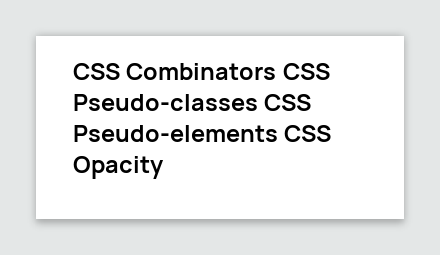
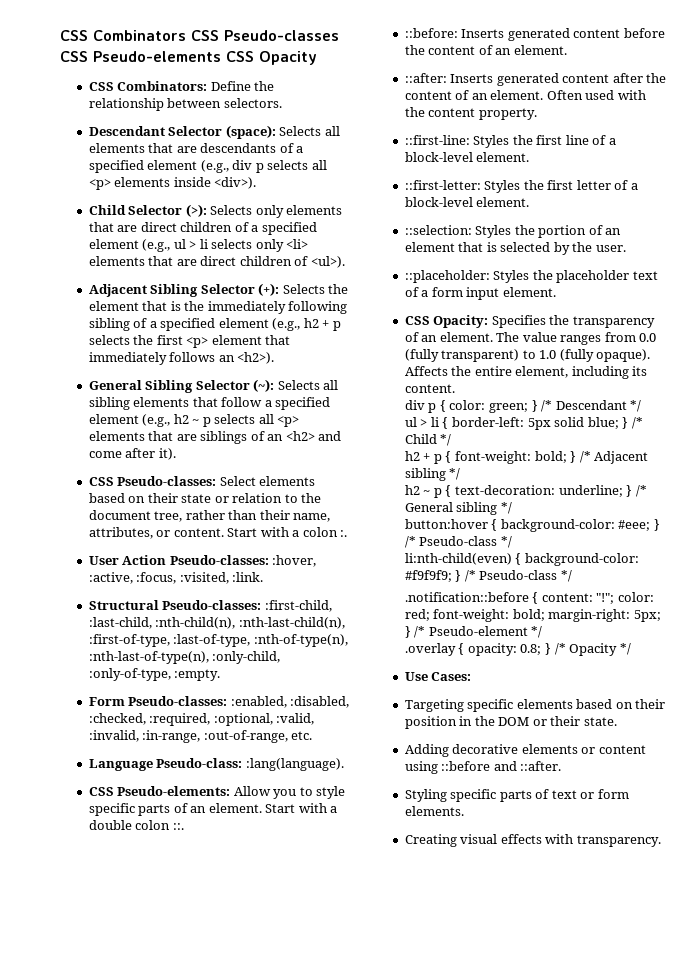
(164, 167) none -> [88,81,275,91] [88,98,282,111] [88,125,340,139] [88,143,304,153] [88,160,327,173] [88,177,257,190] [88,204,343,218] [88,222,317,235] [88,239,309,252] [88,256,345,268] [88,283,349,297] [88,301,348,314] [88,318,341,331] [88,335,291,348] [88,352,275,365] [88,379,339,393] [88,397,331,410] [88,414,300,427] [88,431,342,444] [88,448,176,460] [88,476,316,486] [88,493,322,503] [88,510,331,522] [88,527,348,539] [88,555,317,567] [88,572,264,584] [88,600,332,612] [88,617,345,629] [88,634,348,647] [88,651,281,664] [88,668,221,681] [88,696,350,708] [88,713,315,726] [88,730,313,743] [88,758,344,771] [88,786,346,799] [88,803,338,816] [88,820,184,830] [404,28,665,41] [404,45,567,55] [404,73,667,86] [404,90,646,100] [404,107,537,120] [404,135,616,148] [404,152,530,162] [404,180,638,193] [404,197,530,207] [404,225,622,238] [404,242,626,255] [404,270,658,283] [404,287,556,300] [404,315,655,328] [404,332,657,345] [404,349,651,362] [404,366,648,379] [404,384,455,393] [404,400,642,413] [404,417,643,430] [404,434,452,446] [404,451,649,464] [404,468,461,481] [404,485,647,498] [404,502,512,515] [404,519,660,532] [404,536,512,548] [404,553,639,566] [404,570,572,582] [404,592,654,604] [404,609,661,622] [404,626,543,638] [404,643,631,656] [404,672,472,681] [404,699,666,712] [404,716,617,729] [404,744,646,757] [404,761,562,774] [404,789,629,802] [404,806,464,816] [404,834,661,847] // CSS Combinators: Define the relationship between selectors. // Descendant Selector (space): Selects all elements that are descendants of a specified element (e.g., div p selects all <p> elements inside <div>). // Child Selector (>): Selects only elements that are direct children of a specified element (e.g., ul > li selects only <li> elements that are direct children of <ul>). // Adjacent Sibling Selector (+): Selects the element that is the immediately following sibling of a specified element (e.g., h2 + p selects the first <p> element that immediately follows an <h2>). // General Sibling Selector (~): Selects all sibling elements that follow a specified element (e.g., h2 ~ p selects all <p> elements that are siblings of an <h2> and come after it). // CSS Pseudo-classes: Select elements based on their state or relation to the document tree, rather than their name, attributes, or content. Start with a colon :. // User Action Pseudo-classes: :hover, :active, :focus, :visited, :link. // Structural Pseudo-classes: :first-child, :last-child, :nth-child(n), :nth-last-child(n), :first-of-type, :last-of-type, :nth-of-type(n), :nth-last-of-type(n), :only-child, :only-of-type, :empty. // Form Pseudo-classes: :enabled, :disabled, :checked, :required, :optional, :valid, :invalid, :in-range, :out-of-range, etc. // Language Pseudo-class: :lang(language). // CSS Pseudo-elements: Allow you to style specific parts of an element. Start with a double colon ::. // ::before: Inserts generated content before the content of an element. // ::after: Inserts generated content after the content of an element. Often used with the content property. // ::first-line: Styles the first line of a block-level element. // ::first-letter: Styles the first letter of a block-level element. // ::selection: Styles the portion of an element that is selected by the user. // ::placeholder: Styles the placeholder text of a form input element. // CSS Opacity: Specifies the transparency of an element. The value ranges from 0.0 (fully transparent) to 1.0 (fully opaque). Affects the entire element, including its content. // div p { color: green; } /* Descendant */ // ul > li { border-left: 5px solid blue; } /* Child */ // h2 + p { font-weight: bold; } /* Adjacent sibling */ // h2 ~ p { text-decoration: underline; } /* General sibling */ // button:hover { background-color: #eee; } /* Pseudo-class */ // li:nth-child(even) { background-color: #f9f9f9; } /* Pseudo-class */ // .notification::before { content: "!"; color: red; font-weight: bold; margin-right: 5px; } /* Pseudo-element */ // .overlay { opacity: 0.8; } /* Opacity */ // Use Cases: // Targeting specific elements based on their position in the DOM or their state. // Adding decorative elements or content using ::before and ::after. // Styling specific parts of text or form elements. // Creating visual effects with transparency.

